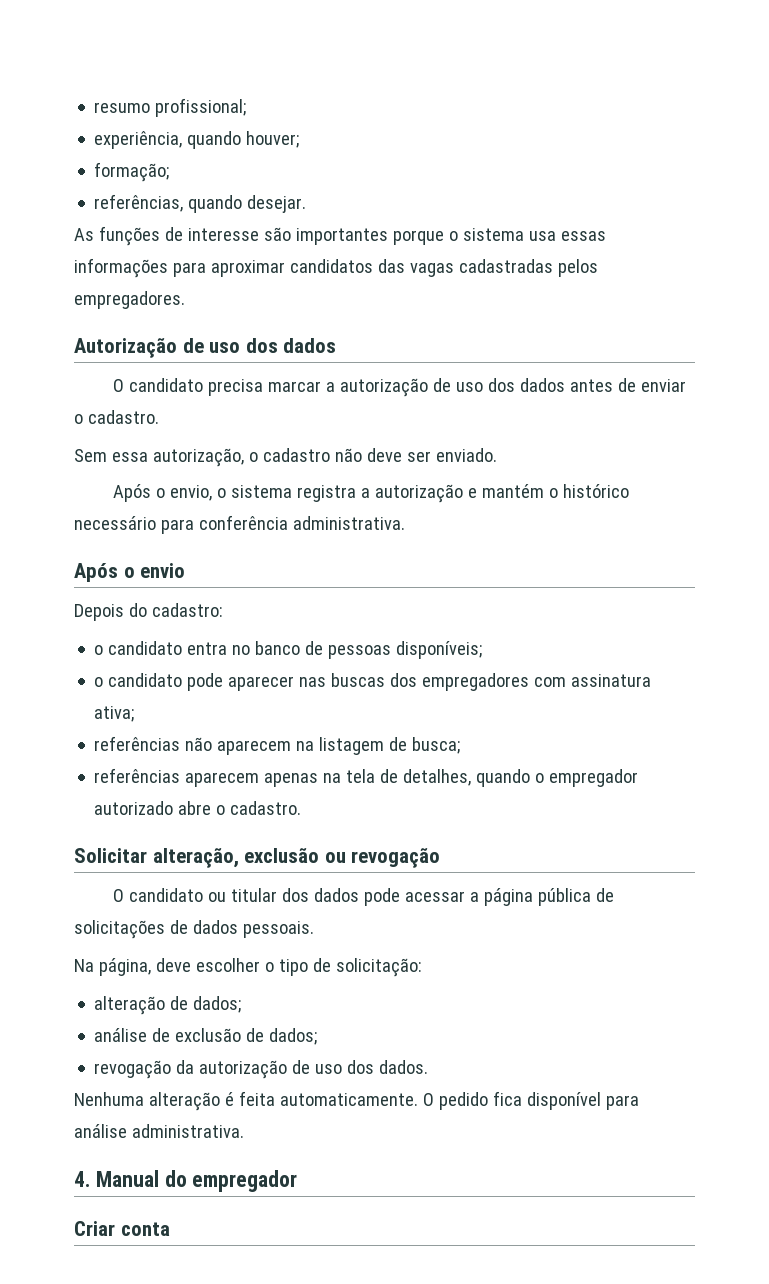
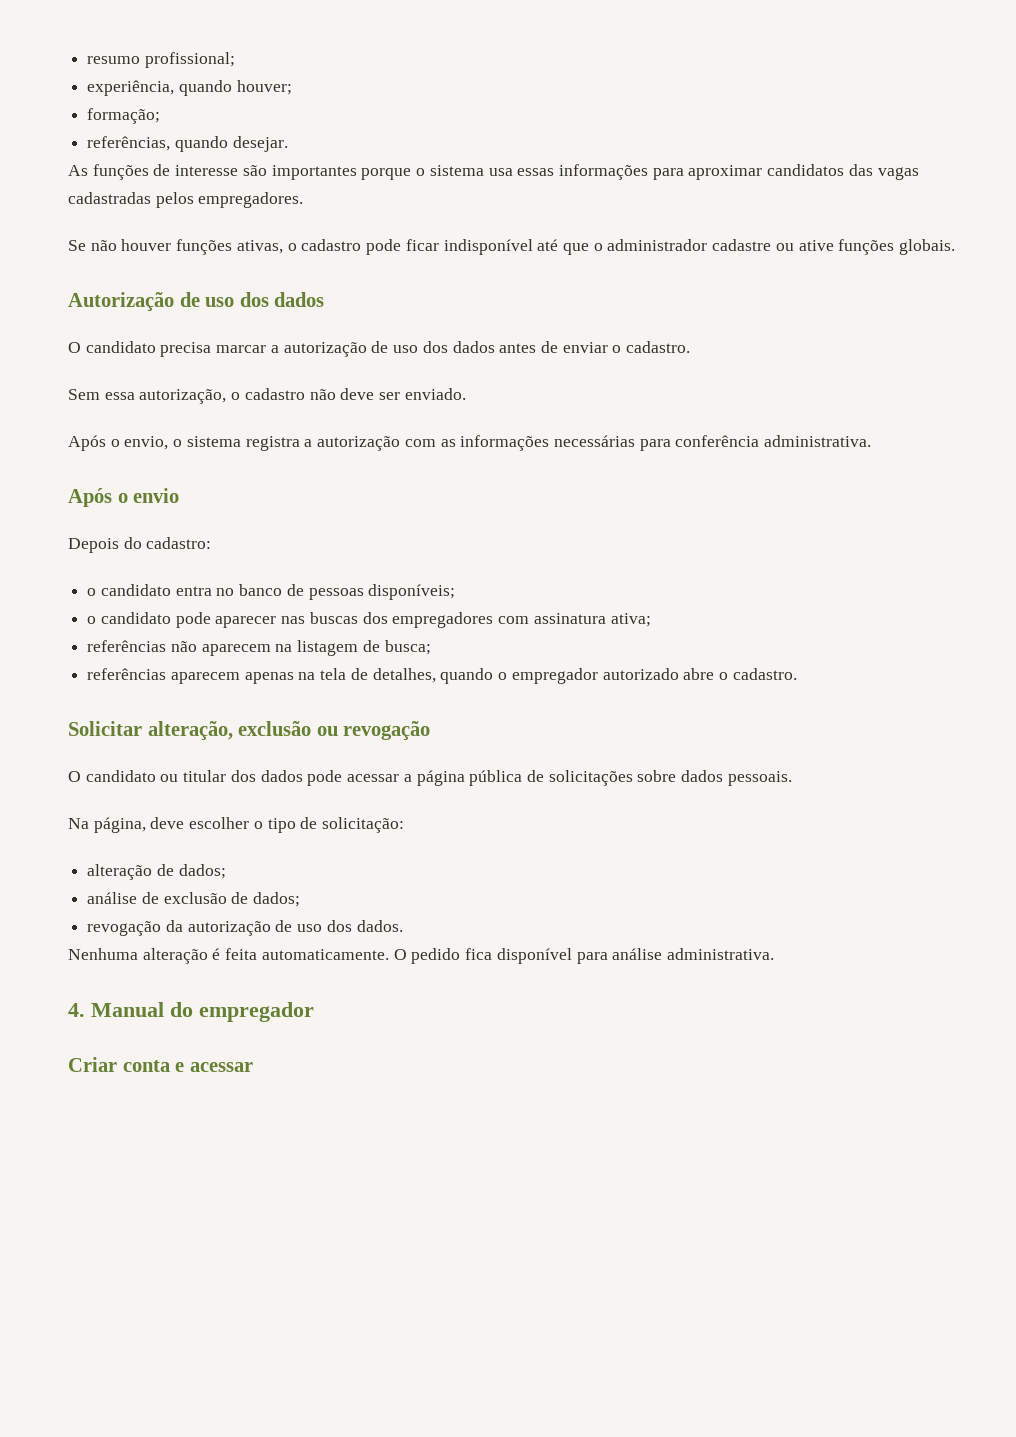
(185, 300) none -> [68,239,956,255] // Se não houver funções ativas, o cadastro pode ficar indisponível até que o administrador cadastre ou ative funções globais.
[467,484,629,498] [74,516,156,530] e mantém o histórico necessário -> [404,435,635,451] com as informações necessárias
[169,920,188,934] de -> [637,770,677,782] sobre
(170, 1229) none -> [175,1062,253,1072] e acessar

